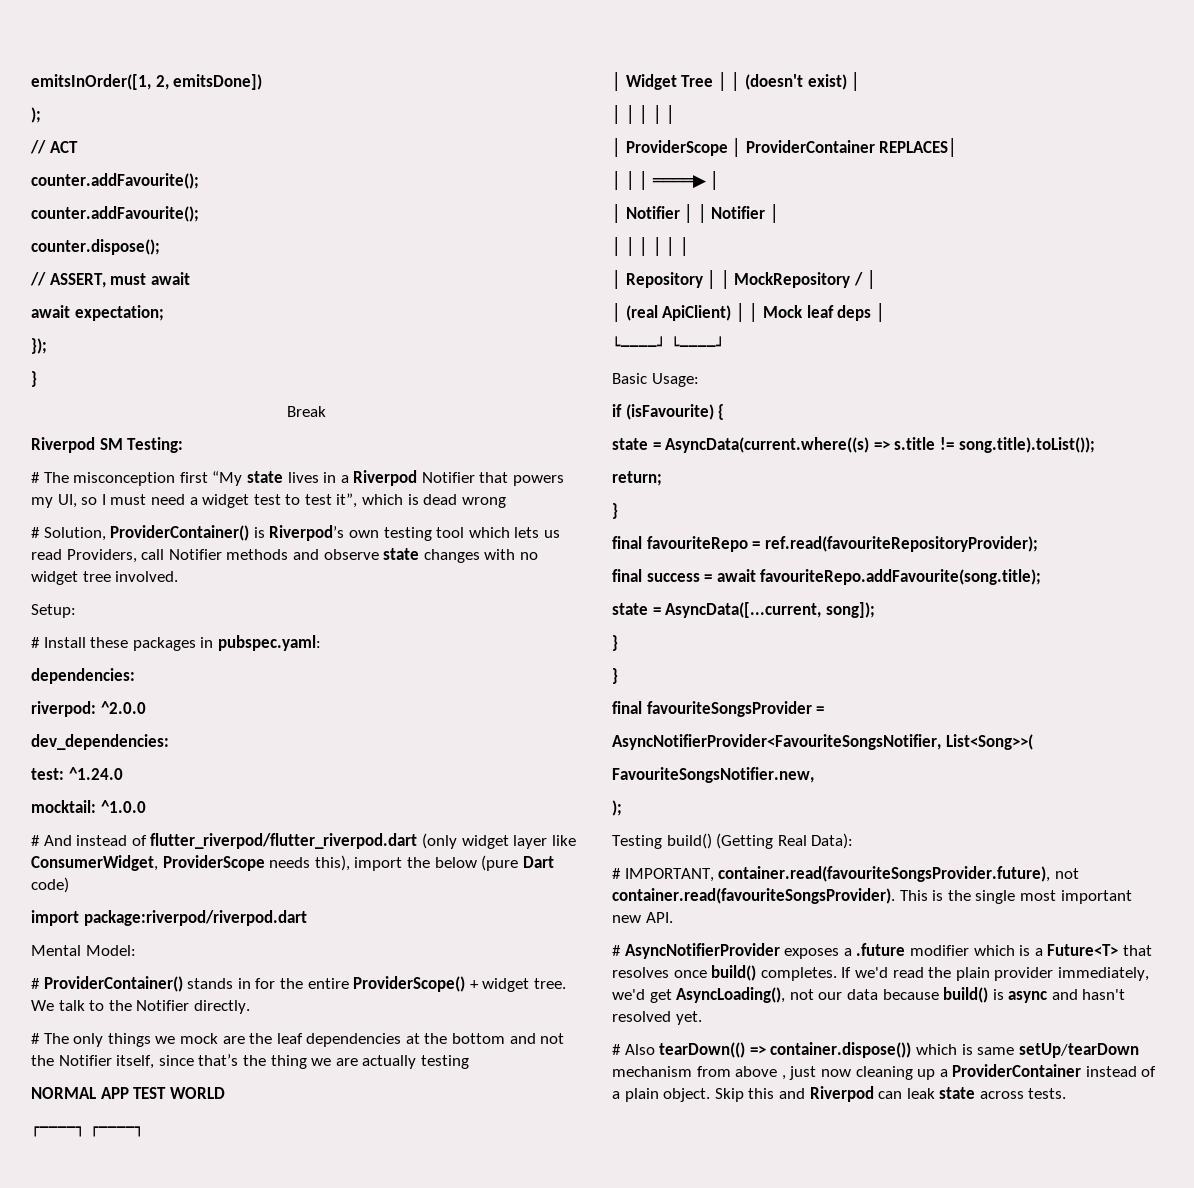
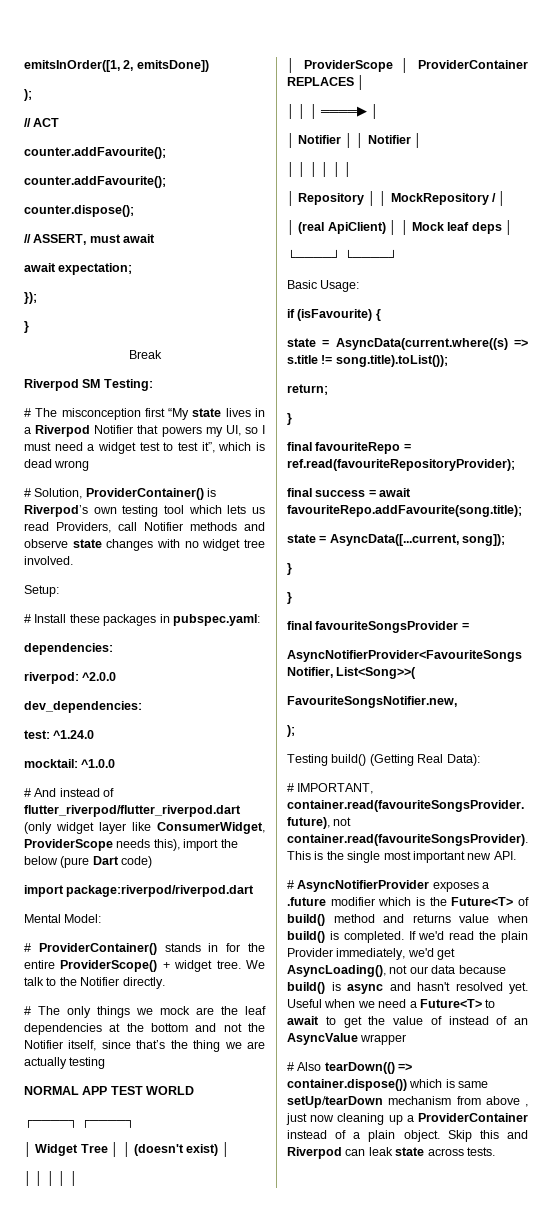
[879,138,958,157] REPLACES│ -> [287,75,366,90] REPLACES │
[1034,944,1152,956] [612,965,837,981] a Future<T> that resolves once build() completes. -> [429,897,529,906] [287,914,528,926] [287,931,404,943] the Future<T> of build() method and returns value when build() is completed.
[994,967,1054,981] provider -> [287,948,333,957] Provider
(702, 1018) none -> [287,999,496,1008] [287,1016,528,1028] [287,1033,407,1045] Useful when we need a Future<T> to await to get the value of instead of an AsyncValue wrapper

